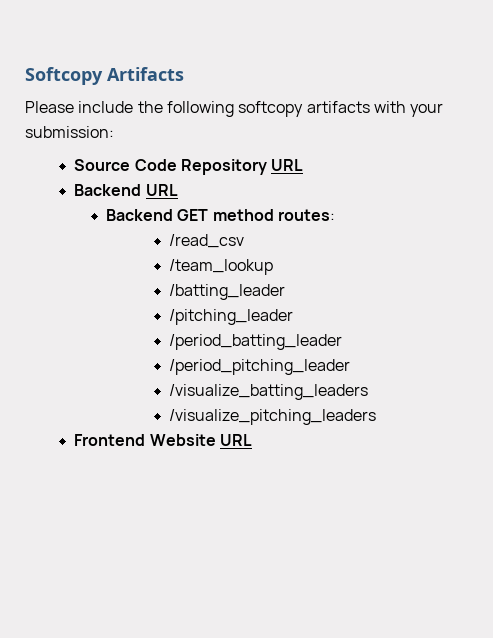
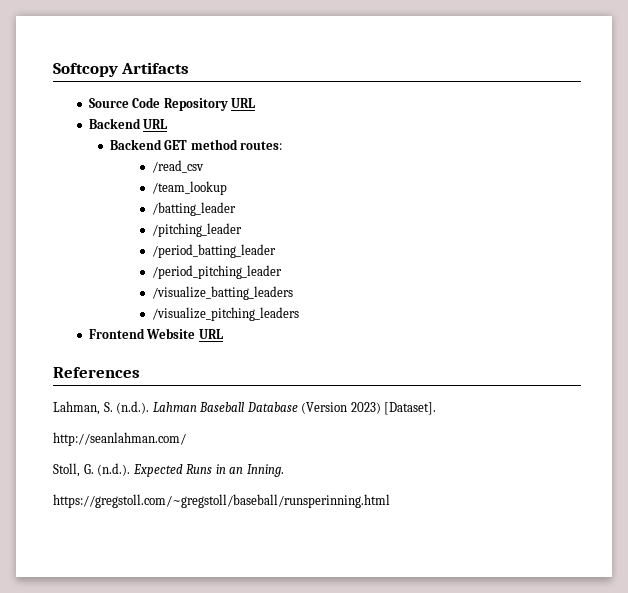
[25,101,444,117] [25,126,114,138] // Please include the following softcopy artifacts with your submission: -> (190, 68) none
(252, 440) none -> [53,367,140,378] [53,401,437,415] [53,432,186,446] [53,463,284,477] [53,494,390,508] // References // Lahman, S. (n.d.). Lahman Baseball Database (Version 2023) [Dataset]. // http://seanlahman.com/ // Stoll, G. (n.d.). Expected Runs in an Inning. // https://gregstoll.com/~gregstoll/baseball/runsperinning.html

